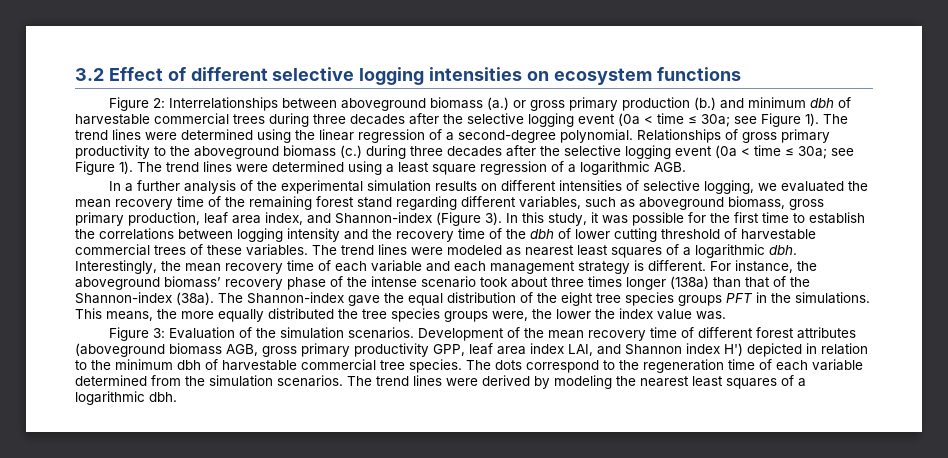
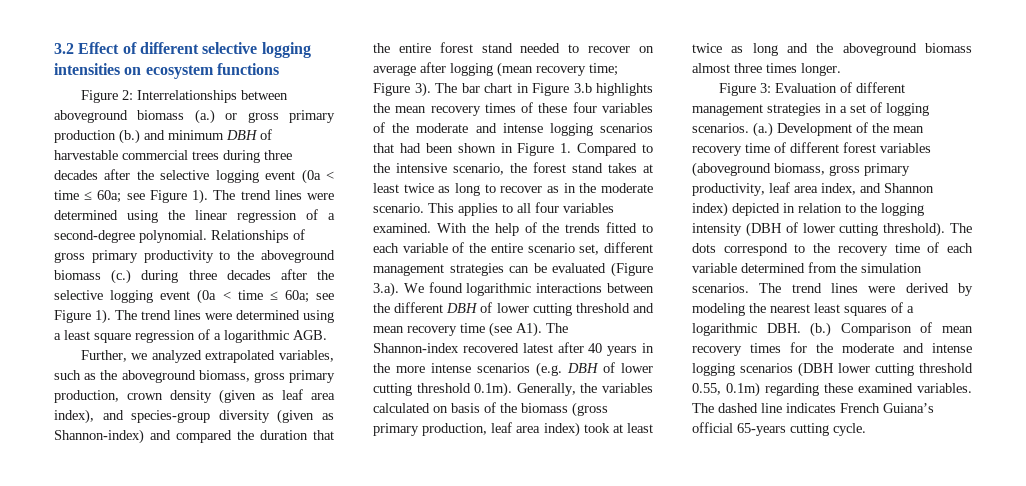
[810,98,835,108] dbh -> [226,130,258,140] DBH
[701,114,730,127] 30a; -> [97,190,122,203] 60a;
[798,146,827,159] 30a; -> [284,290,309,303] 60a;
[109,180,869,194] [75,196,516,210] In a further analysis of the experimental simulation results on different intensities of selective logging, we evaluated the mean recovery time of the remaining forest stand regarding different -> [80,350,276,363] Further, we analyzed extrapolated
(635, 203) none -> [100,370,118,380] the
[204,212,865,226] [75,228,816,242] [75,244,797,258] [75,260,817,274] [75,276,810,290] [75,292,870,306] [75,308,726,322] [109,327,415,341] leaf area index, and Shannon-index (Figure 3). In this study, it was possible for the first time to establish the correlations between logging intensity and the recovery time of the dbh of lower cutting threshold of harvestable commercial trees of these variables. The trend lines were modeled as nearest least squares of a logarithmic dbh. Interestingly, the mean recovery time of each variable and each management strategy is different. For instance, the aboveground biomass’ recovery phase of the intense scenario took about three times longer (138a) than that of the Shannon-index (38a). The Shannon-index gave the equal distribution of the eight tree species groups PFT in the simulations. This means, the more equally distributed the tree species groups were, the lower the index value was. // Figure 3: Evaluation of the simulation scenarios. -> [126,389,335,404] [54,409,334,424] [54,429,334,444] [373,42,654,53] [373,62,618,77] [373,82,653,97] [373,102,653,116] [373,122,653,136] [373,143,653,156] [373,162,653,175] [373,183,653,196] [373,202,614,216] [373,222,653,236] [373,242,653,255] [373,262,653,277] [373,282,654,297] [373,302,654,316] [373,322,568,337] [373,342,654,356] [373,362,653,377] [373,382,653,397] [373,402,608,417] [373,422,653,437] [692,43,972,56] [692,63,841,76] [718,82,905,96] [692,102,929,116] [692,122,773,137] crown density (given as leaf area index), and species-group diversity (given as Shannon-index) and compared the duration that the entire forest stand needed to recover on average after logging (mean recovery time; Figure 3). The bar chart in Figure 3.b highlights the mean recovery times of these four variables of the moderate and intense logging scenarios that had been shown in Figure 1. Compared to the intensive scenario, the forest stand takes at least twice as long to recover as in the moderate scenario. This applies to all four variables examined. With the help of the trends fitted to each variable of the entire scenario set, different management strategies can be evaluated (Figure 3.a). We found logarithmic interactions between the different DBH of lower cutting threshold and mean recovery time (see A1). The Shannon-index recovered latest after 40 years in the more intense scenarios (e.g. DBH of lower cutting threshold 0.1m). Generally, the variables calculated on basis of the biomass (gross primary production, leaf area index) took at least twice as long and the aboveground biomass almost three times longer. // Figure 3: Evaluation of different management strategies in a set of logging scenarios. (a.)
[797,327,857,339] [75,343,743,357] attributes (aboveground biomass AGB, gross primary productivity GPP, leaf area index LAI, and Shannon index H') -> [880,143,931,153] [692,162,910,177] [692,182,934,196] [692,202,728,217] variables (aboveground biomass, gross primary productivity, leaf area index, and Shannon index)
[115,359,462,373] minimum dbh of harvestable commercial tree species. -> [881,203,924,216] [692,222,946,237] logging intensity (DBH of lower cutting threshold).
[643,359,724,373] regeneration -> [837,246,888,256] recovery
[149,392,177,402] dbh. -> [766,322,973,337] [692,342,972,356] [692,362,973,377] [692,382,972,397] [692,403,934,413] [692,422,866,436] DBH. (b.) Comparison of mean recovery times for the moderate and intense logging scenarios (DBH lower cutting threshold 0.55, 0.1m) regarding these examined variables. The dashed line indicates French Guiana’s official 65-years cutting cycle.

